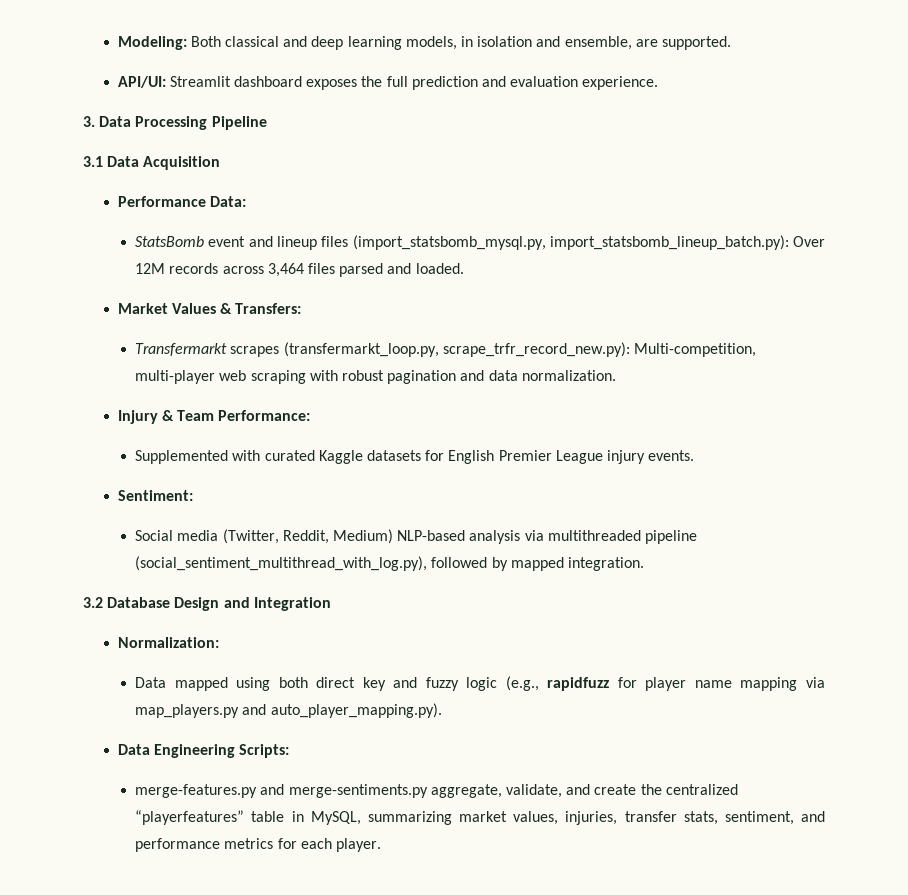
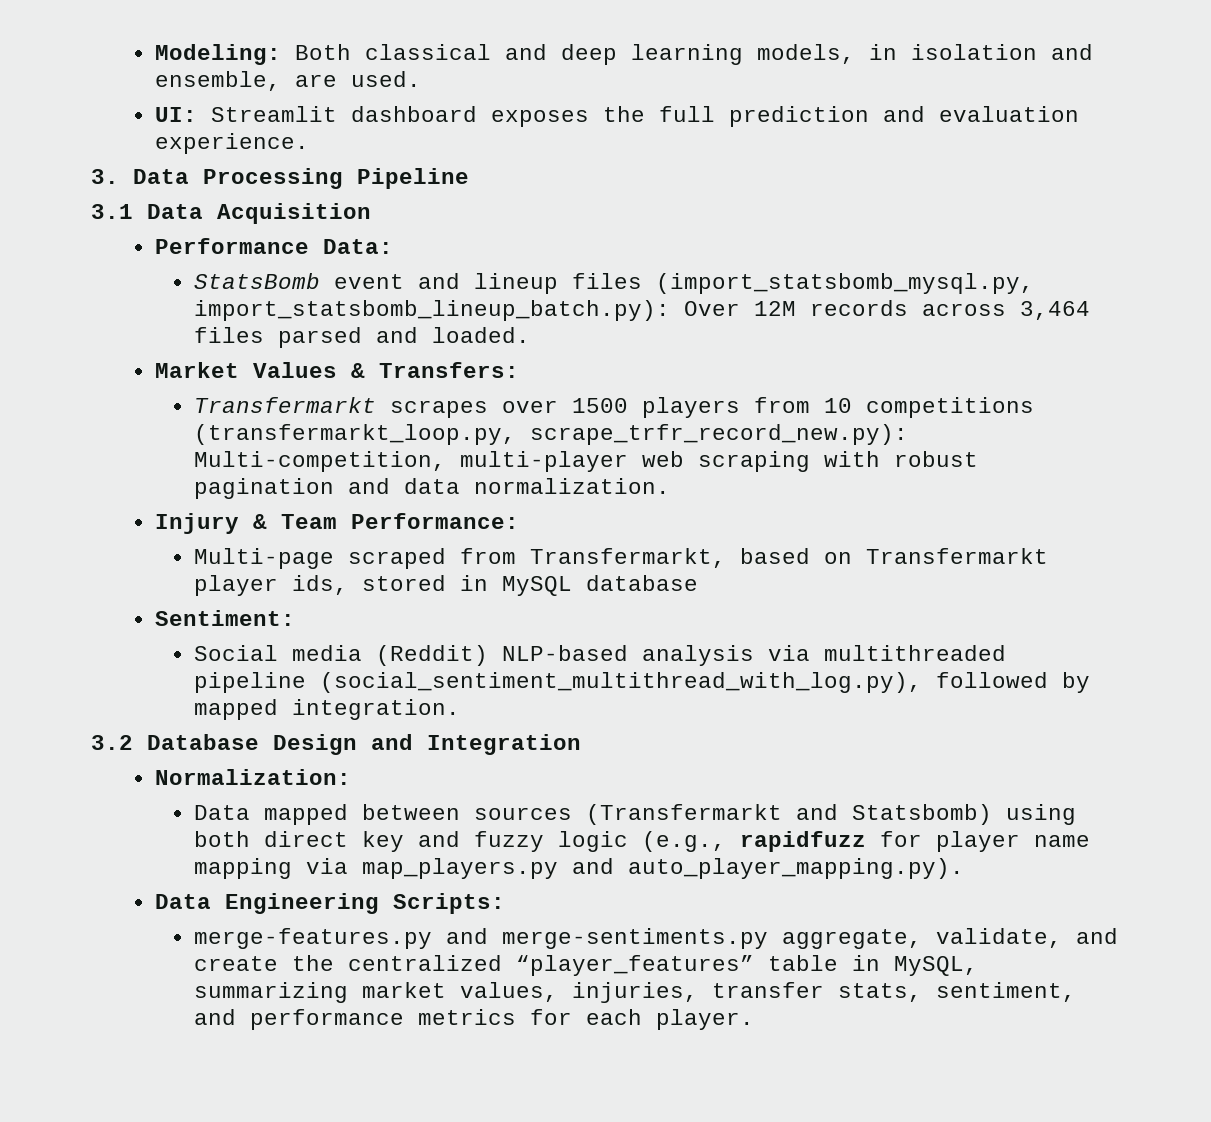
[661,36,731,50] [117,76,166,88] supported. // API/UI: -> [350,71,421,87] [154,107,197,122] used. // UI:
(280, 351) none -> [502,397,1035,418] over 1500 players from 10 competitions
[135,450,695,464] Supplemented with curated Kaggle datasets for English Premier League injury events. -> [194,548,1049,569] [194,575,699,596] Multi-page scraped from Transfermarkt, based on Transfermarkt player ids, stored in MySQL database
[222,529,393,544] (Twitter, Reddit, Medium) -> [376,645,489,666] (Reddit)
(228, 684) none -> [362,804,993,825] between sources (Transfermarkt and Statsbomb)
[135,810,245,825] “playerfeatures” -> [516,955,755,976] “player_features”

